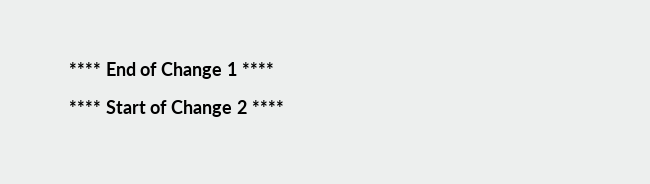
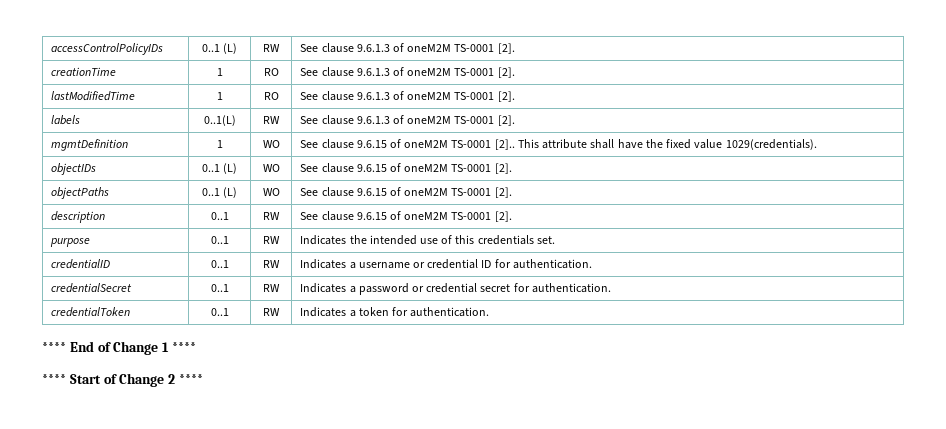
(69, 69) none -> [51,43,164,55] [201,43,238,54] [263,44,280,52] [300,43,515,54] [51,67,117,76] [216,68,223,76] [263,68,279,76] [300,67,515,78] [51,91,136,101] [216,92,223,100] [263,92,279,100] [300,91,515,102] [51,115,81,125] [203,115,236,126] [263,116,280,124] [300,115,515,126] [51,139,129,151] [216,140,223,148] [262,140,280,148] [300,139,817,150] [51,163,97,175] [201,163,238,174] [262,164,280,172] [300,163,512,174] [51,187,110,199] [201,187,238,198] [262,188,280,196] [300,187,512,198] [51,211,106,223] [210,212,229,220] [263,212,280,220] [300,211,512,222] [50,238,91,247] [210,236,229,244] [263,236,280,244] [300,235,555,245] [51,259,111,269] [210,260,229,268] [263,260,280,268] [300,259,592,269] [51,283,133,293] [210,284,229,292] [263,284,280,292] [300,283,611,295] [51,307,131,317] [210,308,229,316] [263,308,280,316] [300,307,490,317] accessControlPolicyIDs | 0..1 (L) | RW | See clause 9.6.1.3 of oneM2M TS-0001 [2]. // creationTime | 1 | RO | See clause 9.6.1.3 of oneM2M TS-0001 [2]. // lastModifiedTime | 1 | RO | See clause 9.6.1.3 of oneM2M TS-0001 [2]. // labels | 0..1(L) | RW | See clause 9.6.1.3 of oneM2M TS-0001 [2]. // mgmtDefinition | 1 | WO | See clause 9.6.15 of oneM2M TS-0001 [2].. This attribute shall have the fixed value 1029(credentials). // objectIDs | 0..1 (L) | WO | See clause 9.6.15 of oneM2M TS-0001 [2]. // objectPaths | 0..1 (L) | WO | See clause 9.6.15 of oneM2M TS-0001 [2]. // description | 0..1 | RW | See clause 9.6.15 of oneM2M TS-0001 [2]. // purpose | 0..1 | RW | Indicates the intended use of this credentials set. // credentialID | 0..1 | RW | Indicates a username or credential ID for authentication. // credentialSecret | 0..1 | RW | Indicates a password or credential secret for authentication. // credentialToken | 0..1 | RW | Indicates a token for authentication. //

